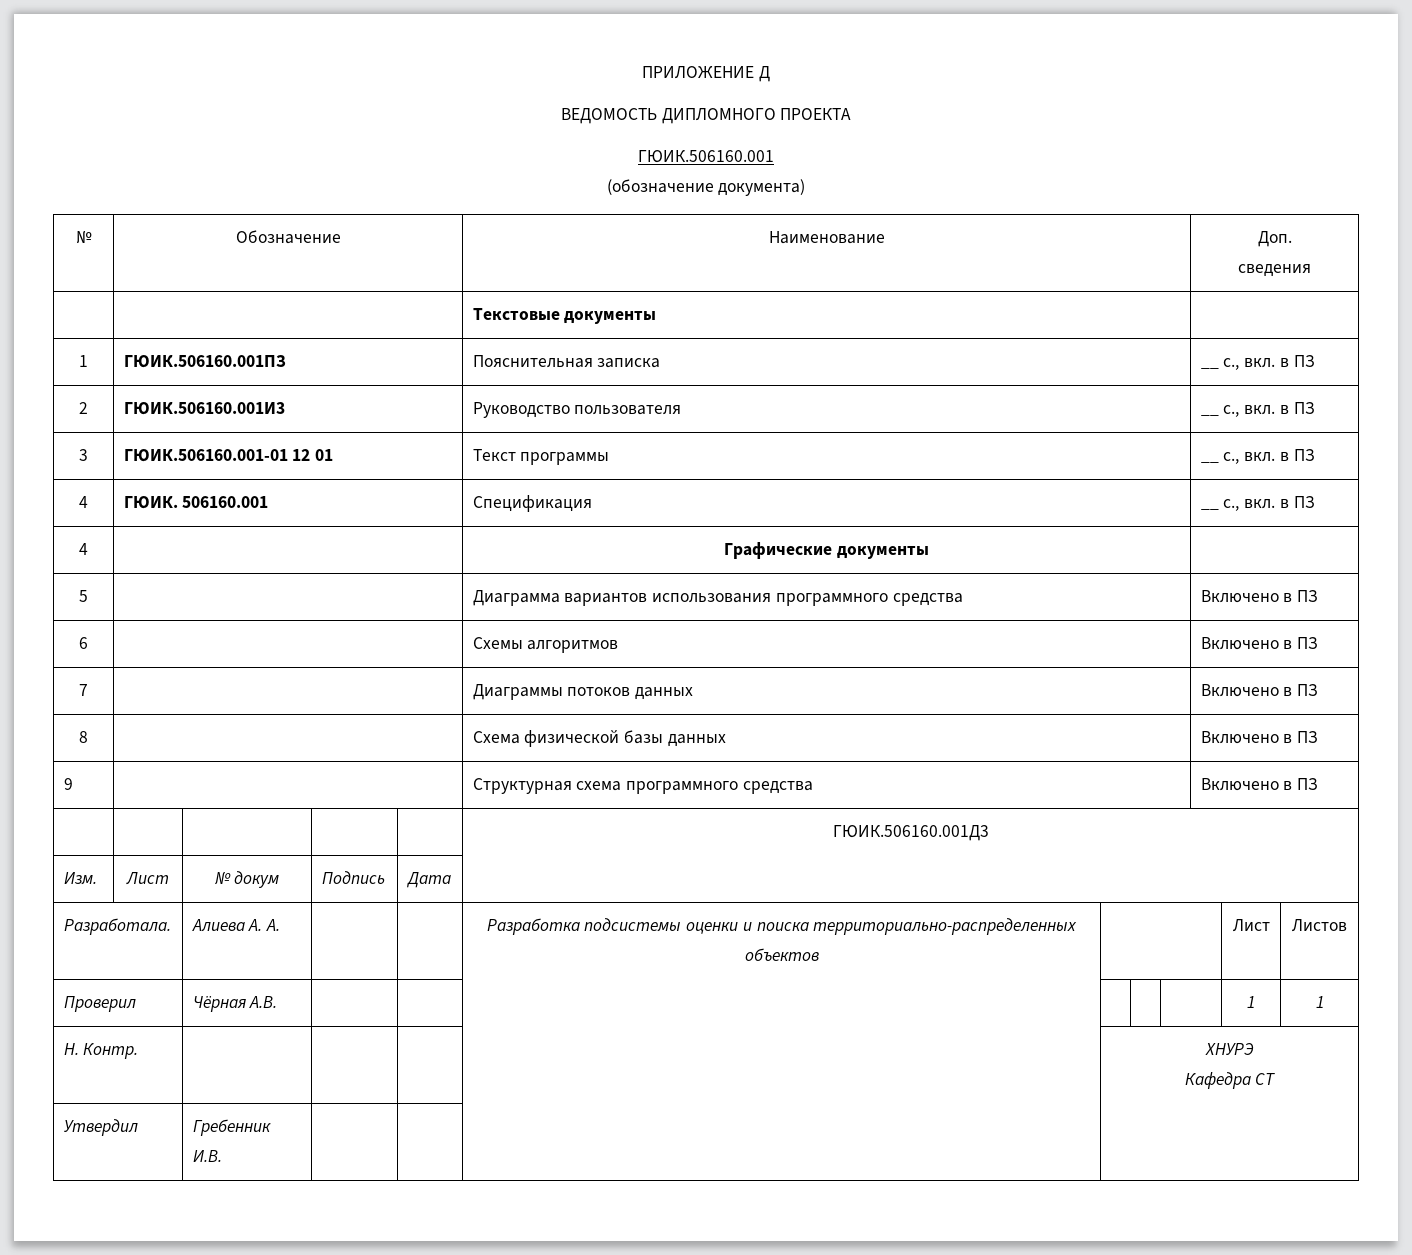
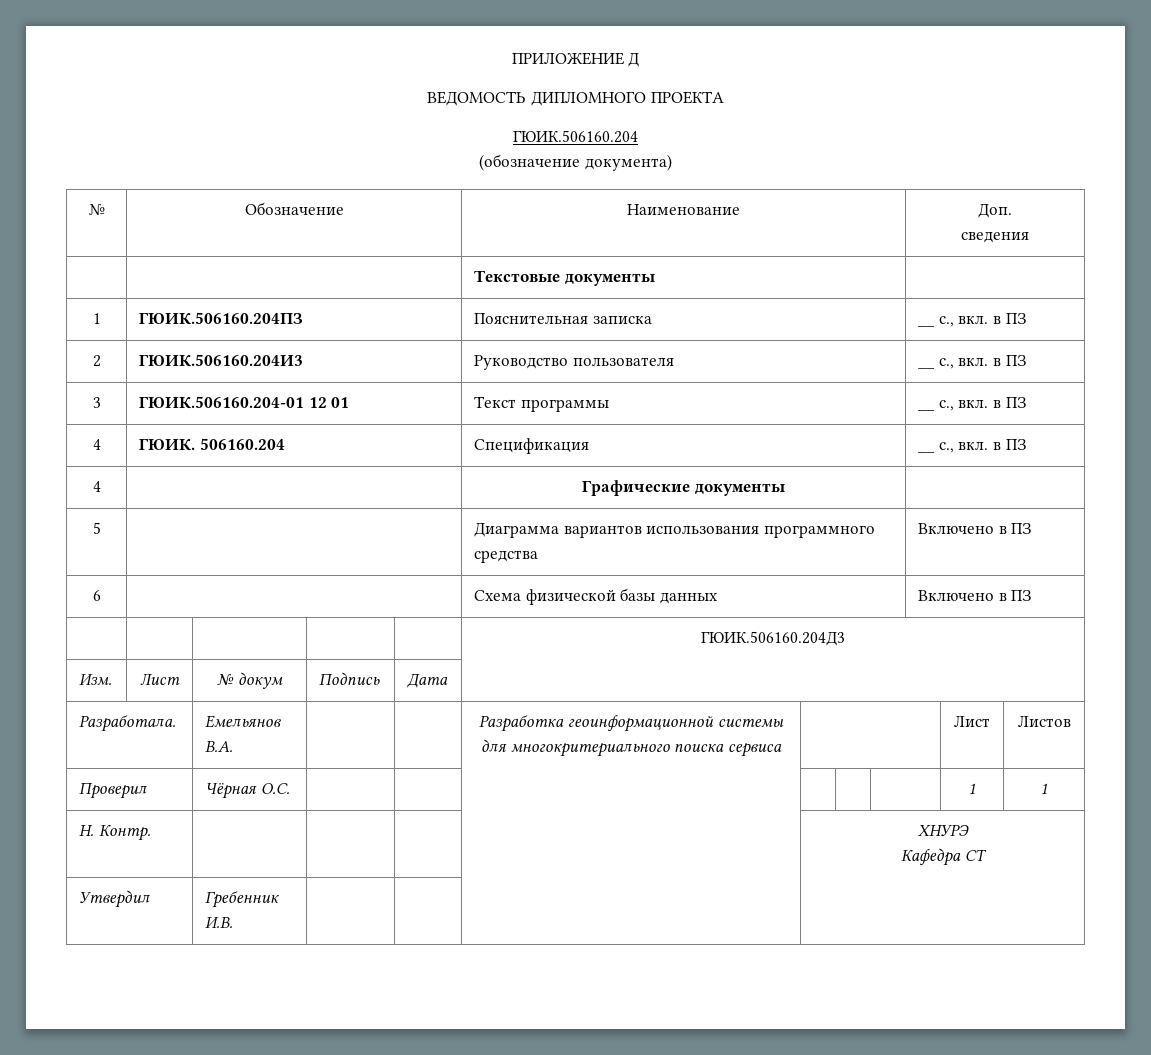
[638,150,774,163] ГЮИК.506160.001 -> [513,130,638,143] ГЮИК.506160.204
[123,355,286,368] ГЮИК.506160.001ПЗ -> [139,312,304,325] ГЮИК.506160.204ПЗ
[123,402,285,415] ГЮИК.506160.001И3 -> [139,354,304,367] ГЮИК.506160.204И3
[123,449,288,462] ГЮИК.506160.001-01 -> [139,396,305,409] ГЮИК.506160.204-01
[182,496,269,508] 506160.001 -> [199,438,285,450] 506160.204
[472,637,619,653] [1200,637,1319,650] [79,684,88,696] [472,684,694,700] [1200,684,1319,697] [79,731,88,743] | Схемы алгоритмов | Включено в ПЗ // 7 | | Диаграммы потоков данных | Включено в ПЗ // 8 | -> (101, 595) none
[63,778,73,790] [472,778,813,794] [1200,778,1319,791] [832,825,989,841] 9 | | Структурная схема программного средства | Включено в ПЗ // | | | | | ГЮИК.506160.001Д3 -> [701,631,845,646] | | | | | ГЮИК.506160.204Д3
[191,919,281,932] [486,918,1078,935] [744,948,819,961] Алиева А. А. | | | Разработка подсистемы оценки и поиска территориально-распределенных объектов -> [205,715,282,728] [205,741,234,752] [479,715,784,732] [481,739,782,757] Емельянов В.А. | | | Разработка геоинформационной системы для многокритериального поиска сервиса
[249,996,278,1008] А.В. -> [260,783,290,794] О.С.

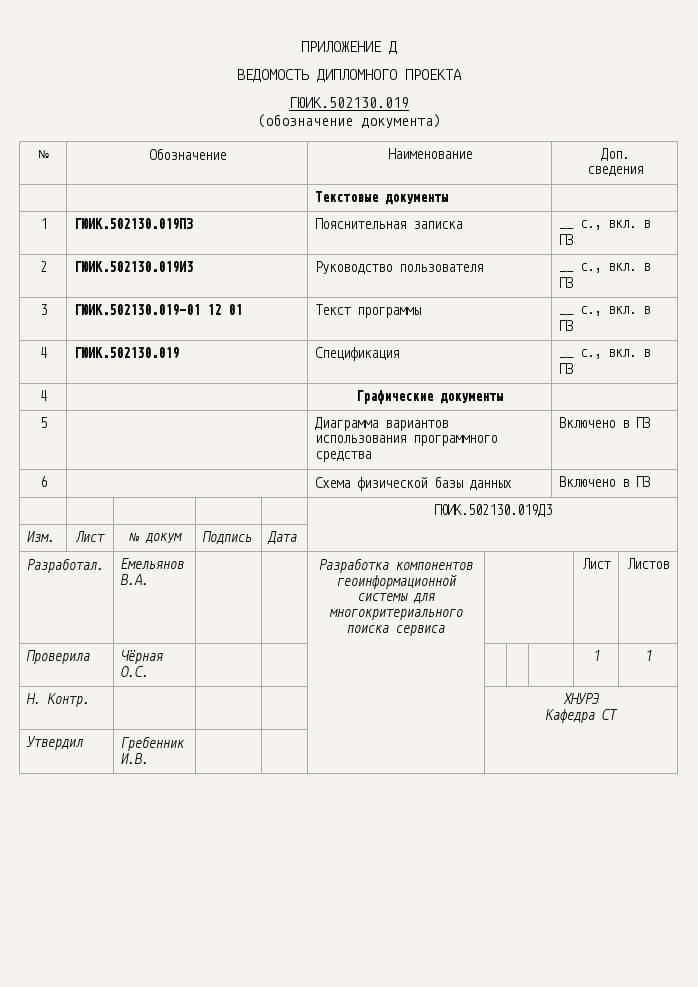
[513,130,638,143] ГЮИК.506160.204 -> [289,97,409,108] ГЮИК.502130.019
[139,312,304,325] ГЮИК.506160.204ПЗ -> [74,218,194,230] ГЮИК.502130.019ПЗ
[139,354,304,367] ГЮИК.506160.204И3 -> [74,261,194,273] ГЮИК.502130.019И3
[139,396,305,409] ГЮИК.506160.204-01 -> [74,304,201,316] ГЮИК.502130.019-01
[139,438,285,451] ГЮИК. 506160.204 -> [74,347,180,359] ГЮИК.502130.019
[701,631,845,646] ГЮИК.506160.204Д3 -> [432,504,552,517] ГЮИК.502130.019Д3
[79,715,177,732] Разработала. -> [27,558,105,573] Разработал.
(565, 723) none -> [395,562,473,570] компонентов
[79,782,149,799] Проверил -> [26,650,91,664] Проверила

